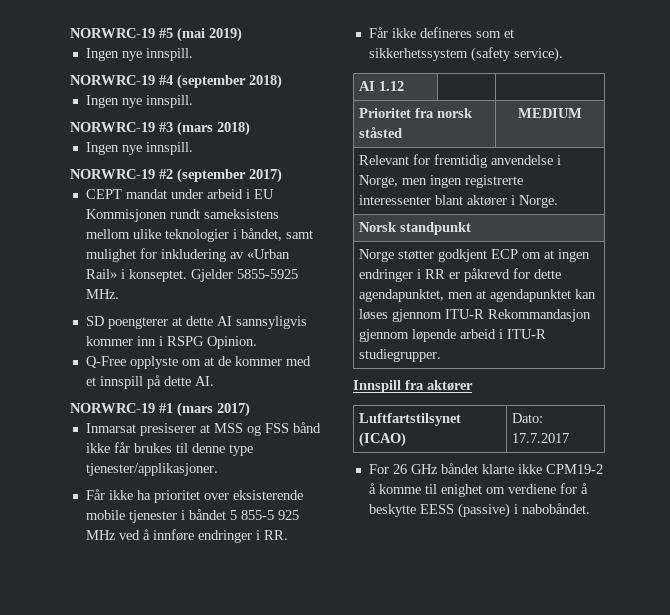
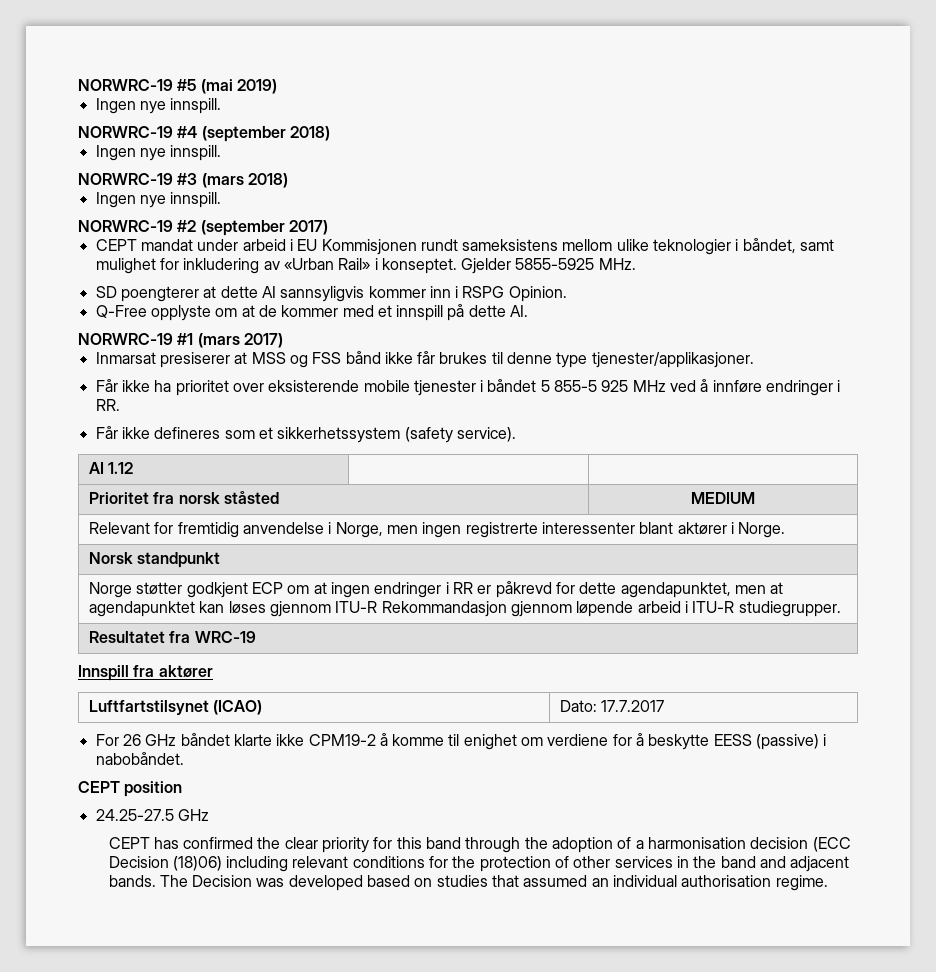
(442, 355) none -> [89,631,256,643] // Resultatet fra WRC-19
(590, 508) none -> [78,781,183,797] [95,809,209,821] [108,837,851,853] [108,856,850,872] [108,875,828,891] // CEPT position // 24.25-27.5 GHz // CEPT has confirmed the clear priority for this band through the adoption of a harmonisation decision (ECC Decision (18)06) including relevant conditions for the protection of other services in the band and adjacent bands. The Decision was developed based on studies that assumed an individual authorisation regime.

